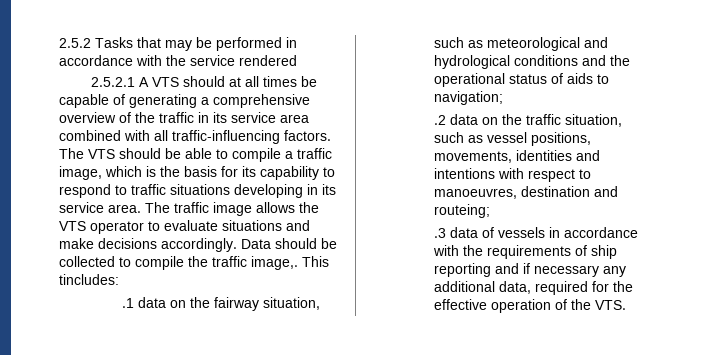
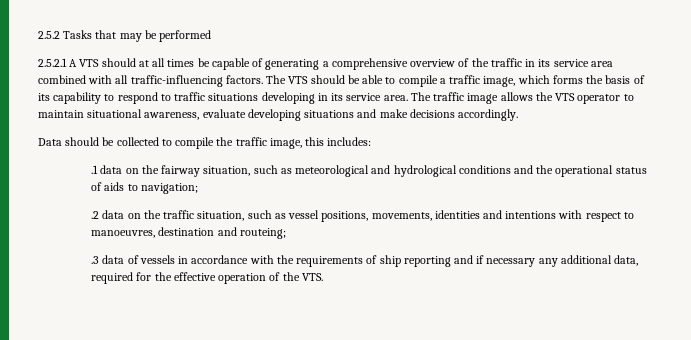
[286,37,297,48] [59,55,297,66] in accordance with the service rendered -> (212, 36) none
[146,166,156,177] is -> [552,75,583,84] forms
[221,166,238,177] for -> [633,75,645,84] of
[164,220,218,231] evaluate -> [38,109,301,121] maintain situational awareness, evaluate developing
(237, 245) none -> (519, 115) //
[251,256,329,270] [59,274,119,285] image,. This tincludes: -> [269,137,372,149] image, this includes:

